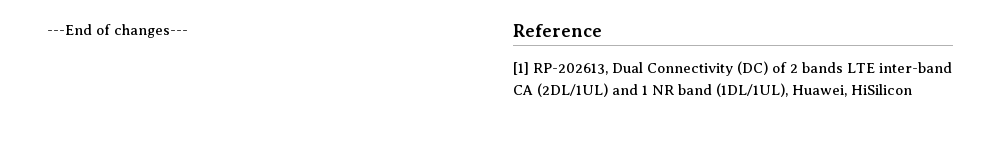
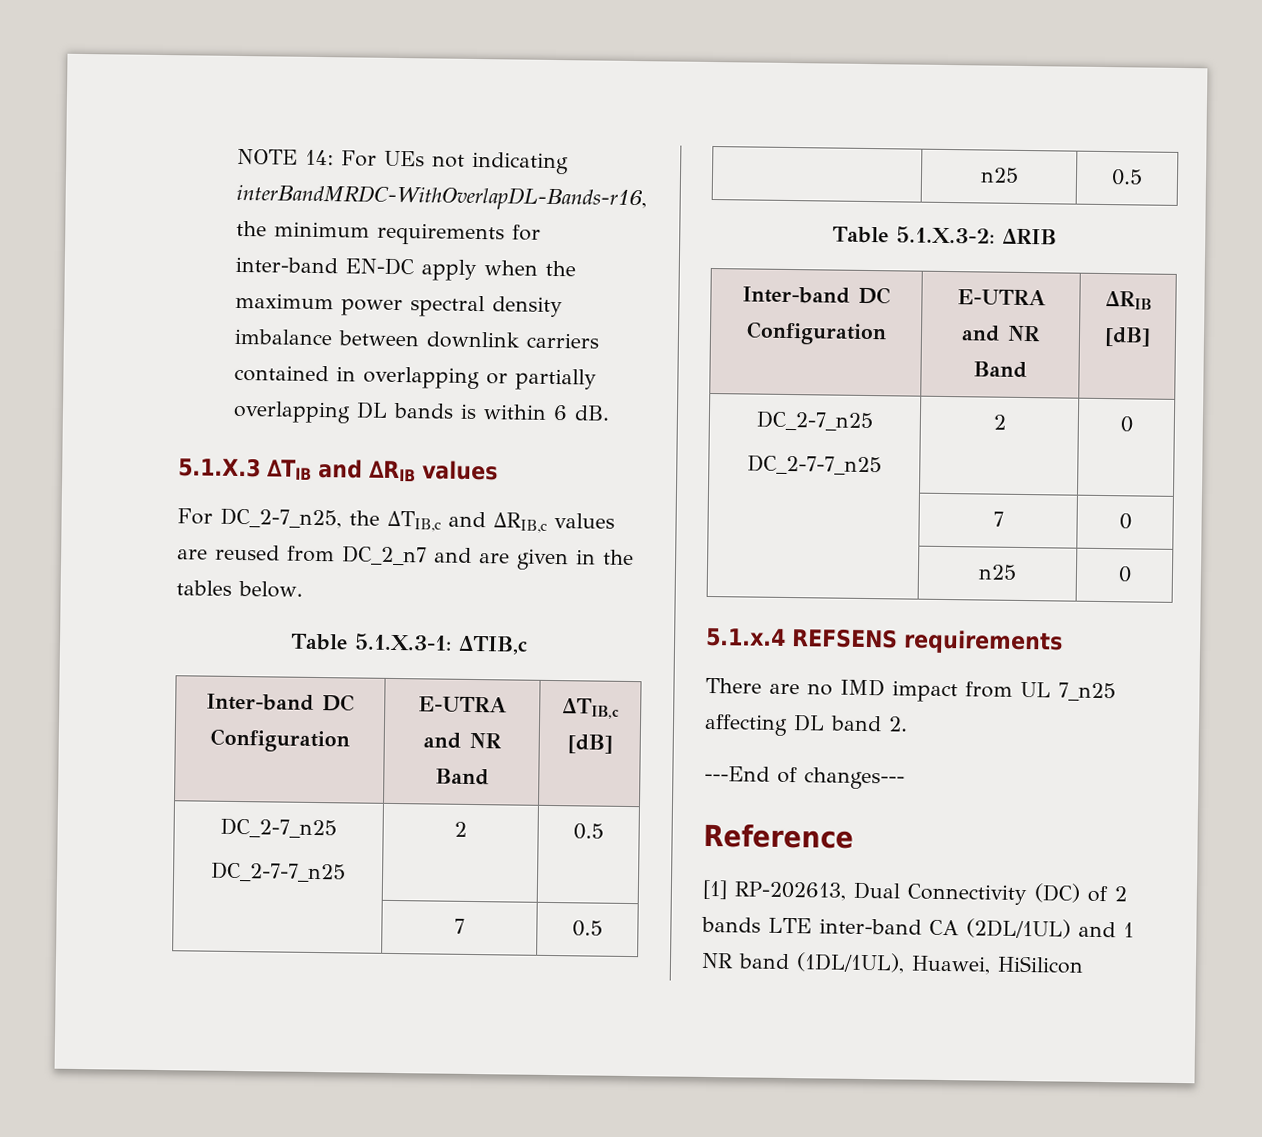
(47, 29) none -> [237,148,570,175] [236,183,648,212] [236,220,542,246] [235,256,577,282] [235,292,564,318] [234,328,600,349] [234,364,598,391] [233,400,611,424] [178,457,498,482] [177,507,615,533] [177,544,634,571] [176,580,303,598] [290,633,528,655] [206,693,355,712] [209,728,350,753] [418,696,507,713] [422,732,502,749] [434,768,489,786] [562,698,620,719] [566,734,613,754] [220,817,337,839] [210,861,346,883] [454,821,467,837] [573,823,604,840] [454,918,465,934] [572,920,603,937] [979,167,1019,183] [1111,169,1143,186] [832,226,1057,245] [742,286,891,305] [745,321,887,346] [956,289,1046,306] [961,325,1041,342] [973,361,1027,379] [1104,291,1152,310] [1104,327,1151,347] [756,410,874,432] [747,454,882,476] [992,414,1006,430] [1119,416,1133,433] [992,511,1004,527] [1118,513,1132,530] [978,564,1017,580] [1117,566,1132,583] [706,627,1063,655] [705,677,1116,703] [704,713,908,736] NOTE 14: For UEs not indicating interBandMRDC-WithOverlapDL-Bands-r16, the minimum requirements for inter-band EN-DC apply when the maximum power spectral density imbalance between downlink carriers contained in overlapping or partially overlapping DL bands is within 6 dB. // 5.1.X.3 ∆TIB and ∆RIB values // For DC_2-7_n25, the ΔTIB,c and ΔRIB,c values are reused from DC_2_n7 and are given in the tables below. // Table 5.1.X.3-1: ΔTIB,c // Inter-band DC Configuration | E-UTRA and NR Band | ΔTIB,c [dB] // DC_2-7_n25 // DC_2-7-7_n25 | 2 | 0.5 // | 7 | 0.5 // | n25 | 0.5 // Table 5.1.X.3-2: ΔRIB // Inter-band DC Configuration | E-UTRA and NR Band | ΔRIB [dB] // DC_2-7_n25 // DC_2-7-7_n25 | 2 | 0 // | 7 | 0 // | n25 | 0 // 5.1.x.4 REFSENS requirements // There are no IMD impact from UL 7_n25 affecting DL band 2. //

